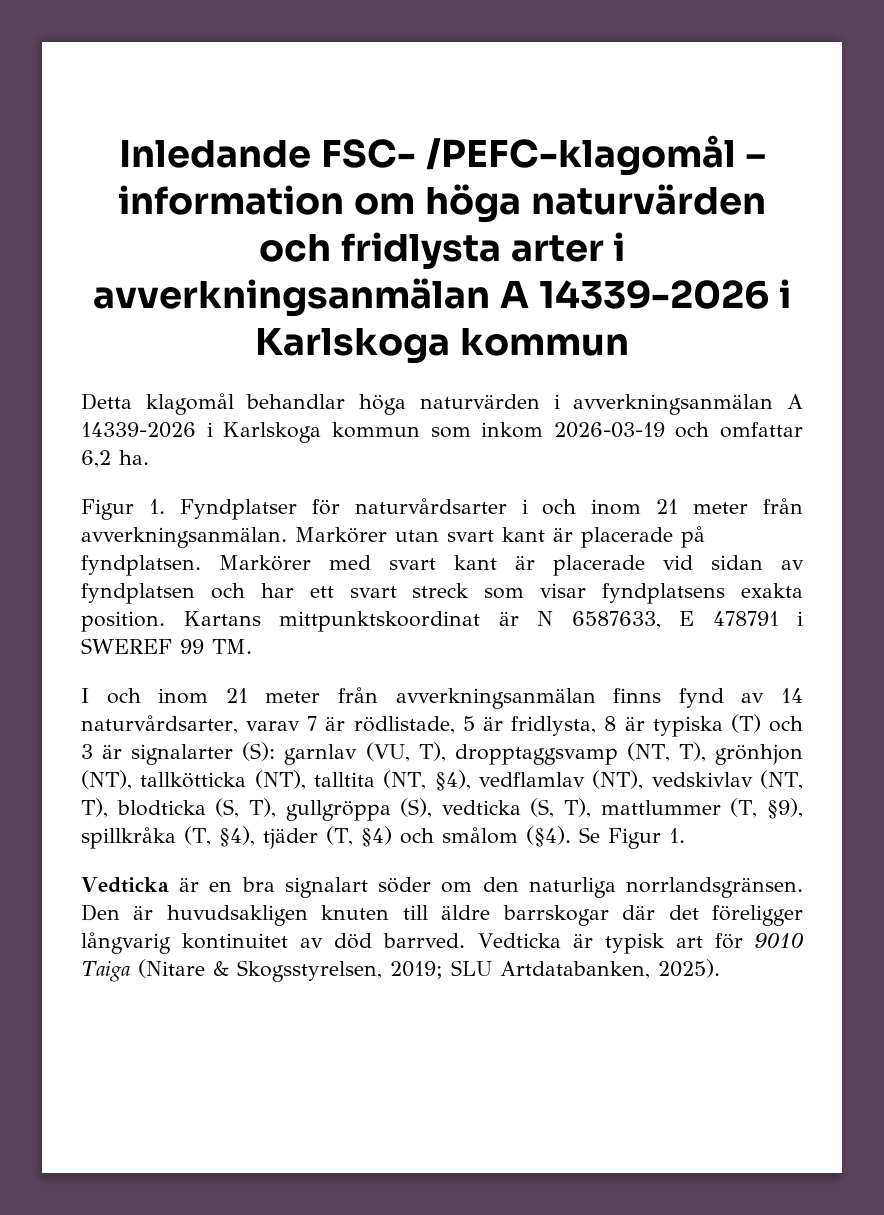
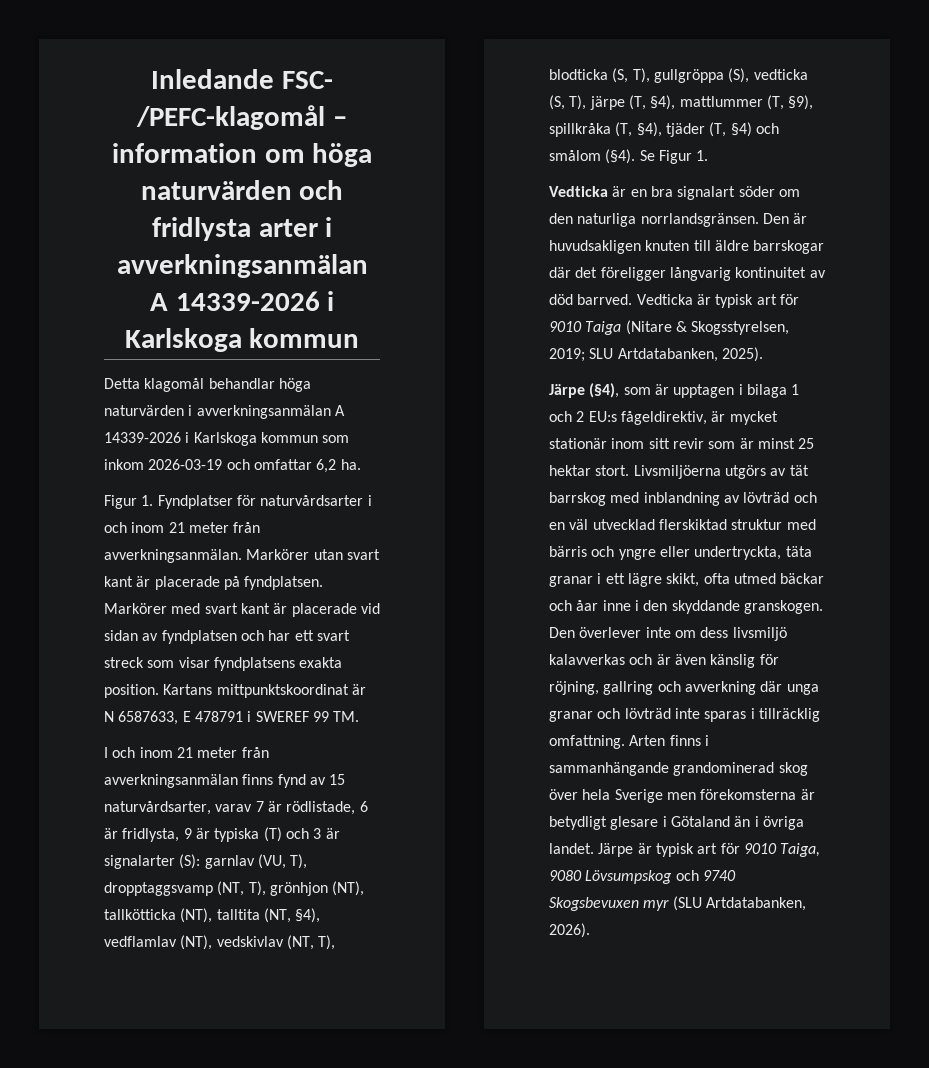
[781,688,804,703] 14 -> [329,774,346,785] 15
[462,716,475,731] 5 -> [359,801,368,812] 6
[604,716,617,731] 8 -> [183,828,192,839] 9
(592, 808) none -> [589,95,676,110] järpe (T, §4),
(720, 968) none -> [549,383,800,398] [549,411,778,425] [549,438,815,449] [549,465,809,479] [549,492,817,506] [549,519,816,530] [549,546,812,560] [549,573,825,587] [549,600,823,614] [549,627,787,641] [549,654,779,668] [549,681,819,695] [549,708,820,722] [549,735,709,749] [549,762,808,776] [549,789,815,803] [549,816,804,830] [549,843,821,857] [549,870,736,884] [549,896,806,911] [549,923,590,938] // Järpe (§4), som är upptagen i bilaga 1 och 2 EU:s fågeldirektiv, är mycket stationär inom sitt revir som är minst 25 hektar stort. Livsmiljöerna utgörs av tät barrskog med inblandning av lövträd och en väl utvecklad flerskiktad struktur med bärris och yngre eller undertryckta, täta granar i ett lägre skikt, ofta utmed bäckar och åar inne i den skyddande granskogen. Den överlever inte om dess livsmiljö kalavverkas och är även känslig för röjning, gallring och avverkning där unga granar och lövträd inte sparas i tillräcklig omfattning. Arten finns i sammanhängande grandominerad skog över hela Sverige men förekomsterna är betydligt glesare i Götaland än i övriga landet. Järpe är typisk art för 9010 Taiga, 9080 Lövsumpskog och 9740 Skogsbevuxen myr (SLU Artdatabanken, 2026).

